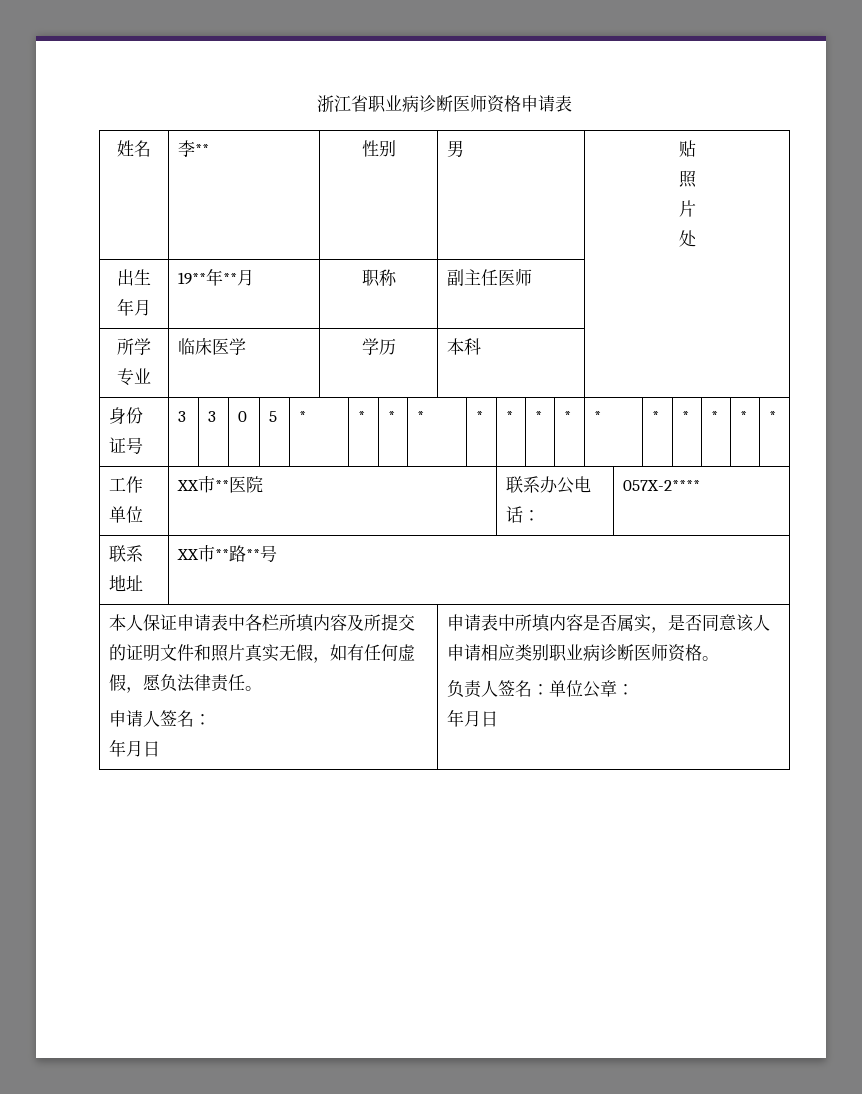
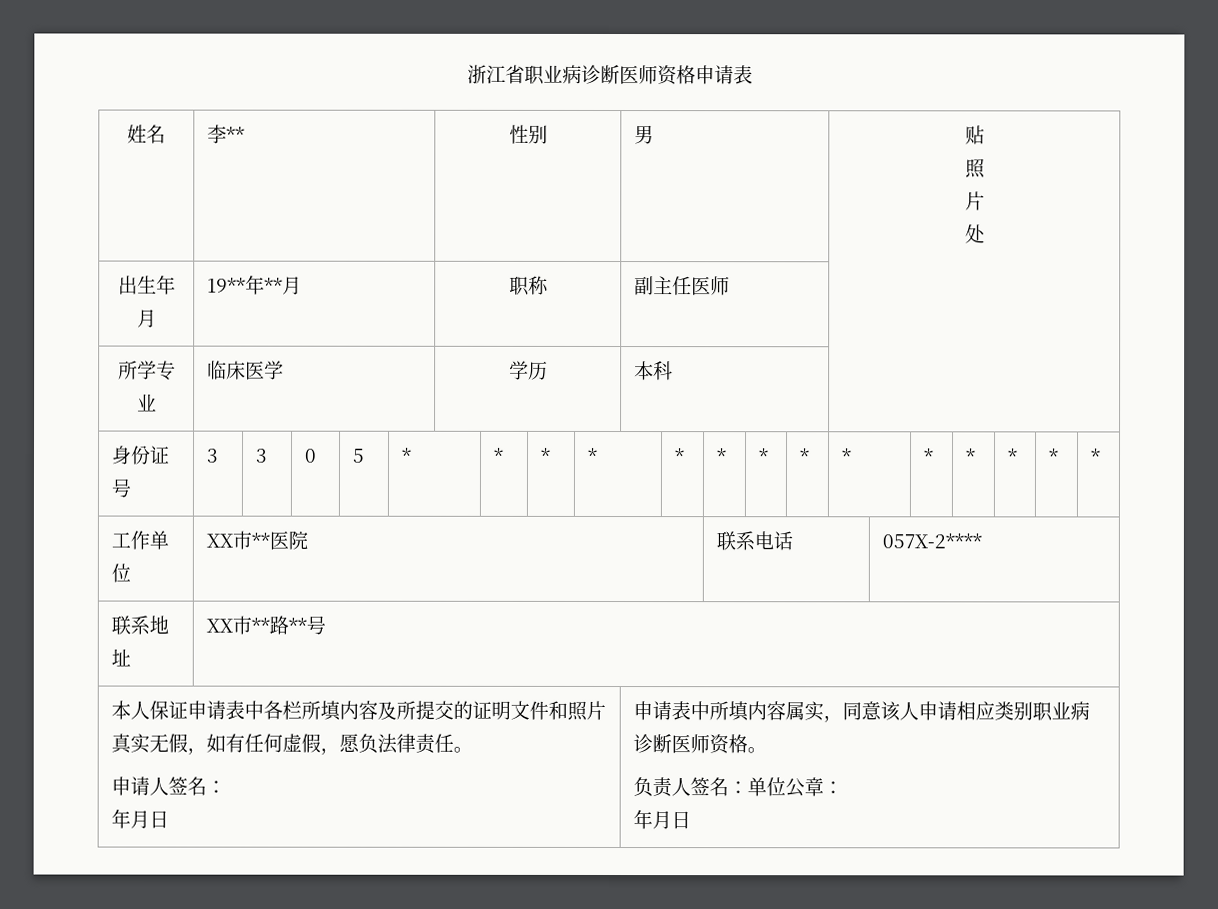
[540,476,575,494] 办公 -> (755, 541) none
[523,510,541,521] ： -> (793, 541) none
[583,614,703,633] 是否属实，是否 -> [784,701,843,723] 属实，

